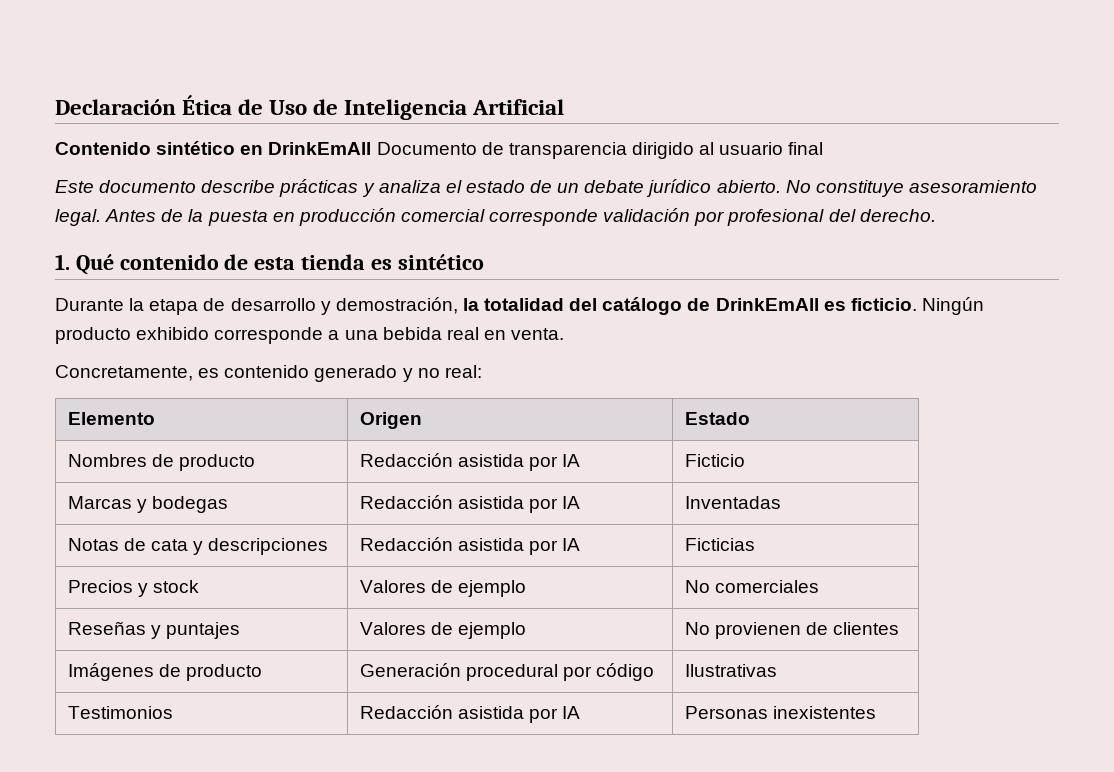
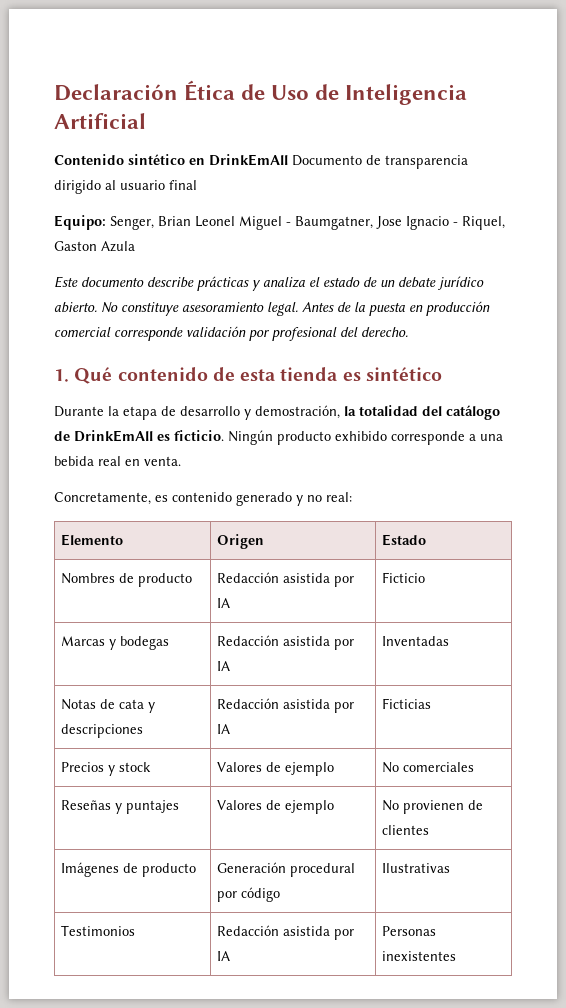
(824, 148) none -> [54,215,505,230] [54,241,135,252] // Equipo: Senger, Brian Leonel Miguel - Baumgatner, Jose Ignacio - Riquel, Gaston Azula

